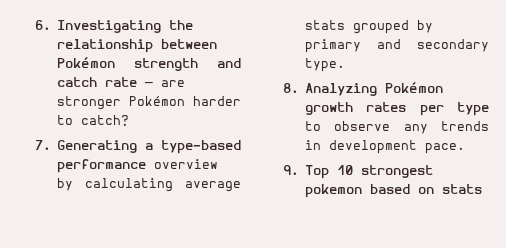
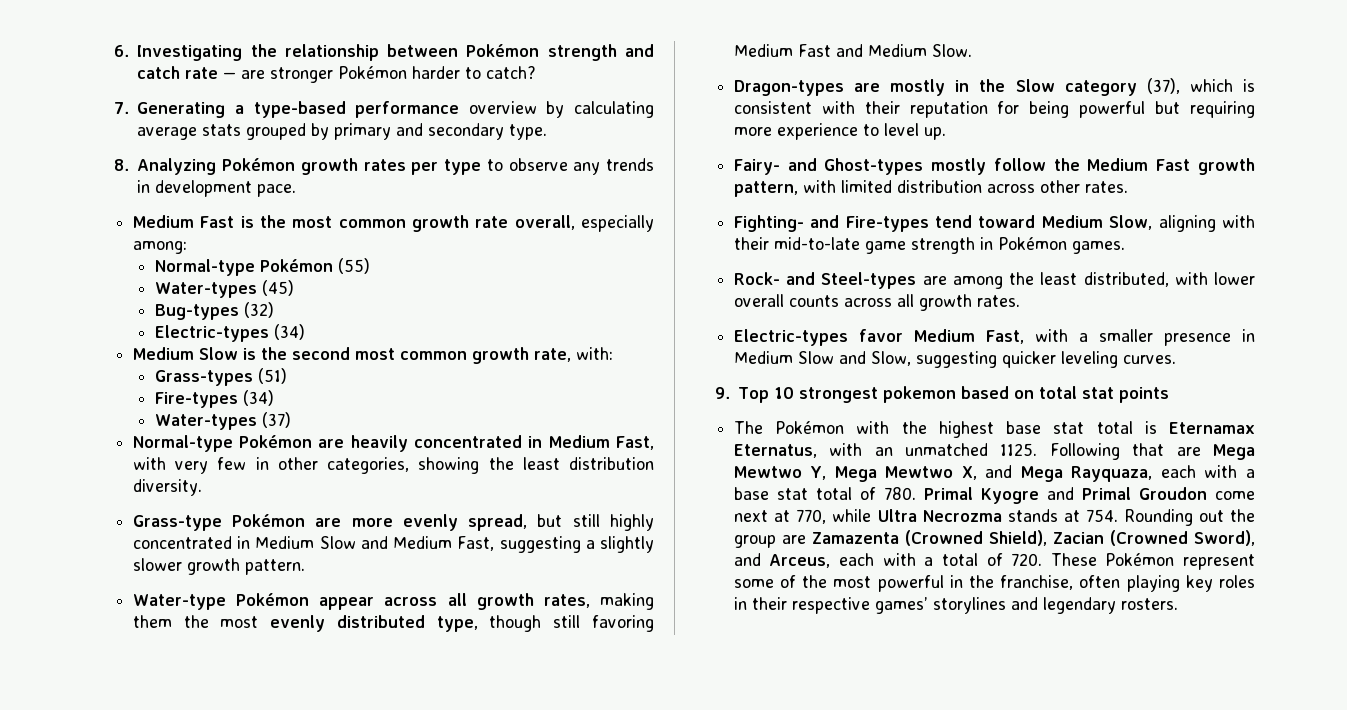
(465, 148) none -> [132,215,654,232] [132,241,187,254] [154,258,370,276] [154,280,294,298] [154,302,274,320] [154,324,305,342] [132,347,613,364] [154,368,287,386] [154,390,274,408] [154,412,291,430] [132,435,654,452] [132,457,654,474] [132,479,202,496] [132,514,654,531] [132,536,654,553] [132,558,305,575] [132,593,654,610] [132,615,654,632] [733,44,972,57] [733,78,1255,96] [733,101,1255,118] [733,123,946,140] [733,158,1255,175] [733,180,1128,197] [733,215,1255,232] [733,237,1125,254] [733,272,1255,289] [733,294,1020,311] [733,329,1255,346] [733,351,1176,368] // Medium Fast is the most common growth rate overall, especially among: // Normal-type Pokémon (55) // Water-types (45) // Bug-types (32) // Electric-types (34) // Medium Slow is the second most common growth rate, with: // Grass-types (51) // Fire-types (34) // Water-types (37) // Normal-type Pokémon are heavily concentrated in Medium Fast, with very few in other categories, showing the least distribution diversity. // Grass-type Pokémon are more evenly spread, but still highly concentrated in Medium Slow and Medium Fast, suggesting a slightly slower growth pattern. // Water-type Pokémon appear across all growth rates, making them the most evenly distributed type, though still favoring Medium Fast and Medium Slow. // Dragon-types are mostly in the Slow category (37), which is consistent with their reputation for being powerful but requiring more experience to level up. // Fairy- and Ghost-types mostly follow the Medium Fast growth pattern, with limited distribution across other rates. // Fighting- and Fire-types tend toward Medium Slow, aligning with their mid-to-late game strength in Pokémon games. // Rock- and Steel-types are among the least distributed, with lower overall counts across all growth rates. // Electric-types favor Medium Fast, with a smaller presence in Medium Slow and Slow, suggesting quicker leveling curves.
[441,184,482,194] stats -> [1039,386,1170,403] [733,421,1255,438] [733,443,1255,460] [733,465,1255,482] [733,487,1255,504] [733,509,1255,526] [733,530,1255,548] [733,553,1255,570] [733,575,1255,592] [733,597,1178,614] total stat points // The Pokémon with the highest base stat total is Eternamax Eternatus, with an unmatched 1125. Following that are Mega Mewtwo Y, Mega Mewtwo X, and Mega Rayquaza, each with a base stat total of 780. Primal Kyogre and Primal Groudon come next at 770, while Ultra Necrozma stands at 754. Rounding out the group are Zamazenta (Crowned Shield), Zacian (Crowned Sword), and Arceus, each with a total of 720. These Pokémon represent some of the most powerful in the franchise, often playing key roles in their respective games’ storylines and legendary rosters.

